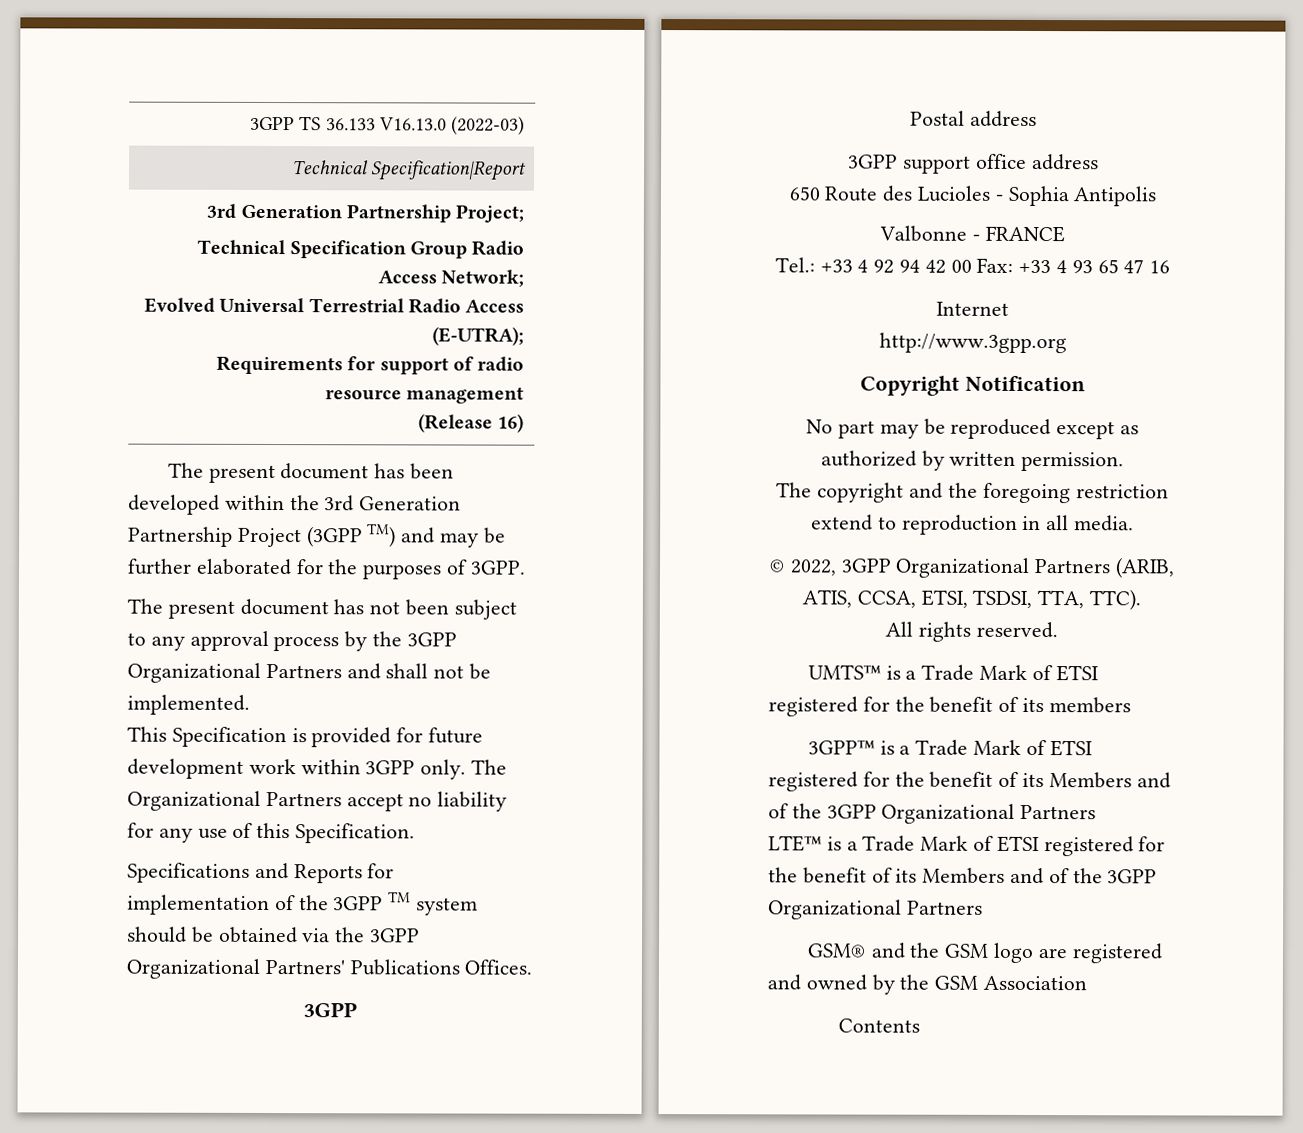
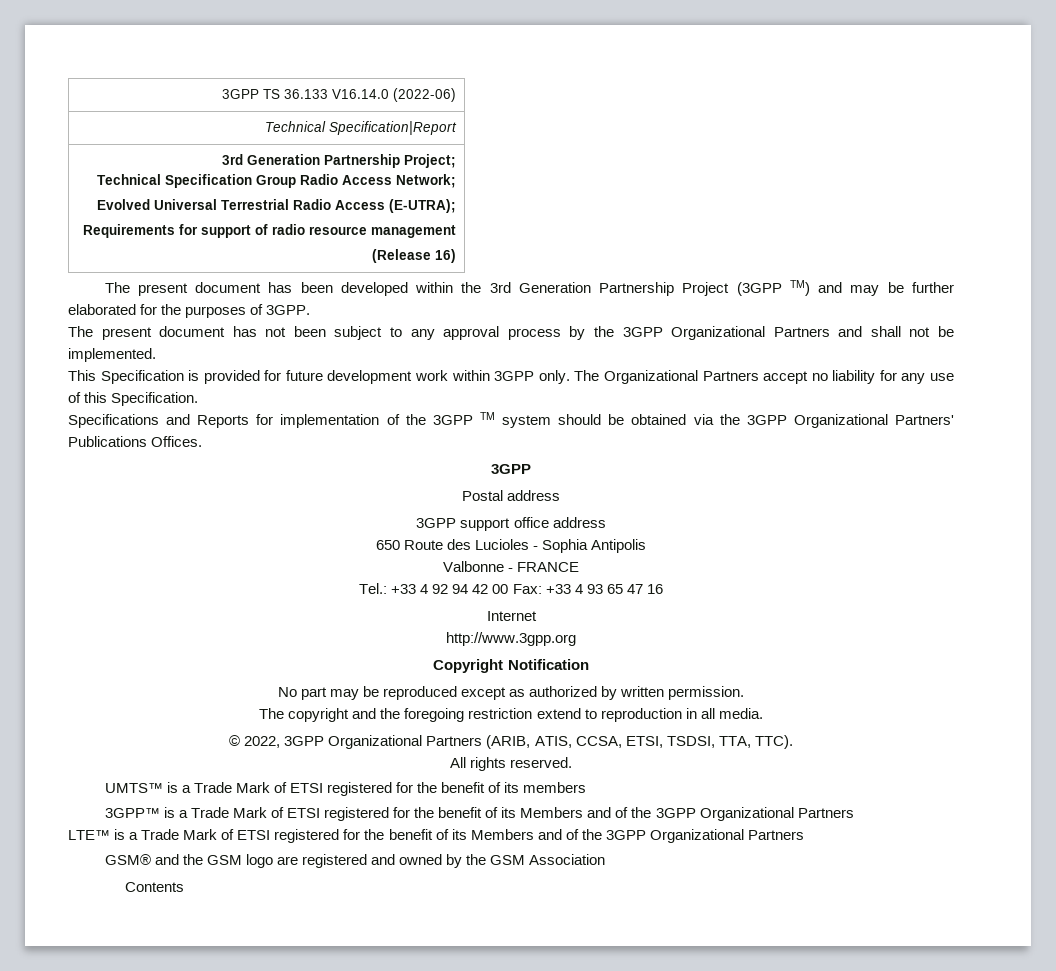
[378,116,526,135] V16.13.0 (2022-03) -> [332,88,457,102] V16.14.0 (2022-06)

